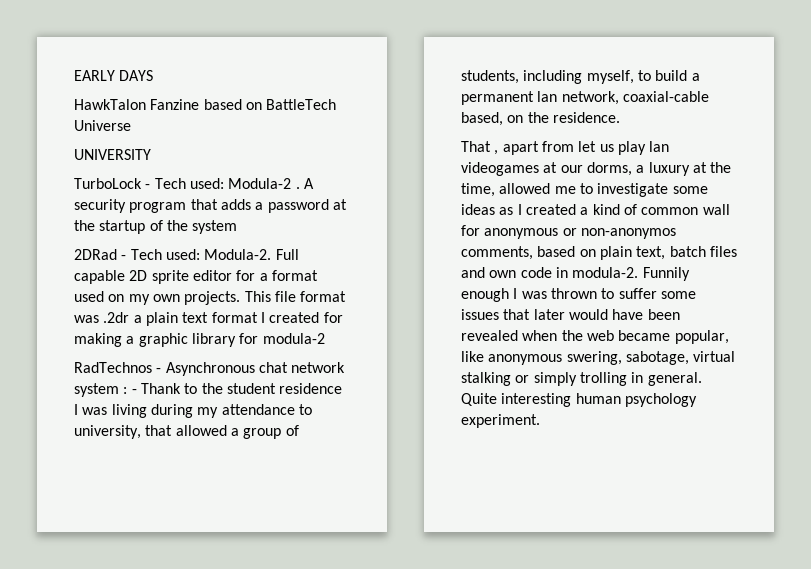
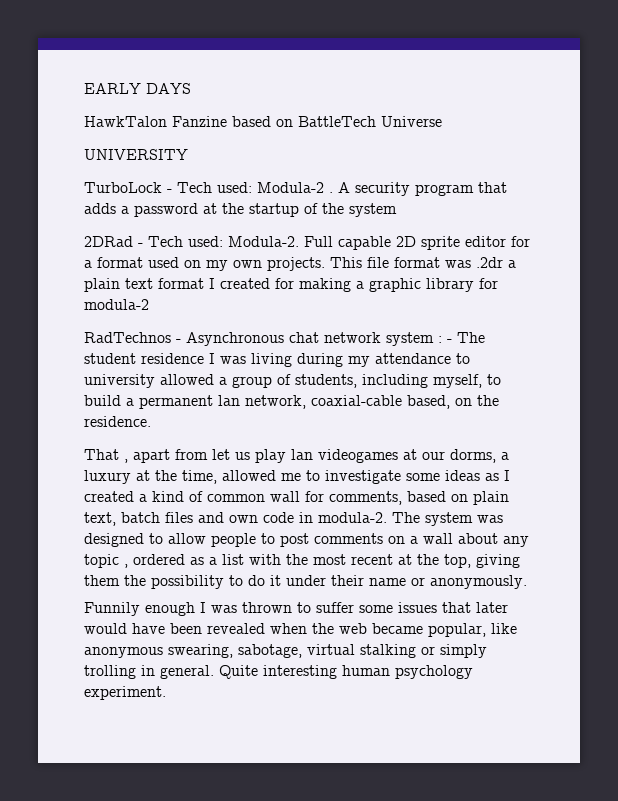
[140,383,223,394] Thank to the -> [457,332,485,343] The
[74,425,173,439] university, that -> [84,374,155,388] university
[484,228,676,239] anonymous or non-anonymos -> (324, 496) none
(639, 272) none -> [392,512,503,526] [84,533,529,547] [84,554,520,568] [84,575,527,589] The system was designed to allow people to post comments on a wall about any topic , ordered as a list with the most recent at the top, giving them the possibility to do it under their name or anonymously. //
[566,351,622,365] swering, -> [168,644,233,658] swearing,

